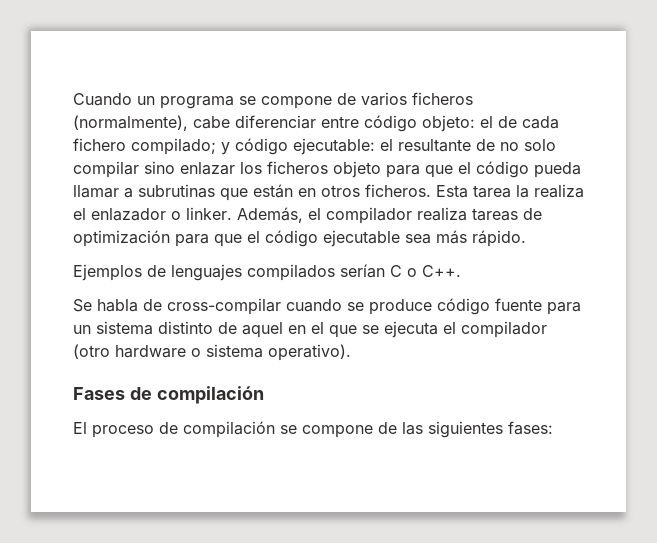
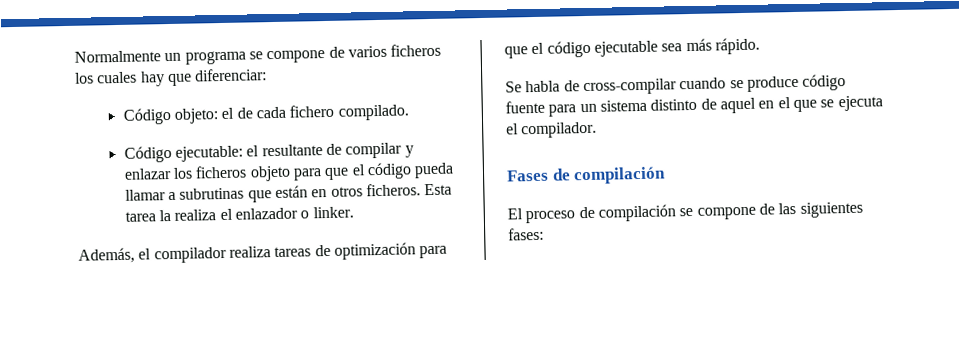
[73,93,132,106] Cuando -> [74,50,161,63] Normalmente
[73,115,417,132] (normalmente), cabe diferenciar entre código -> [75,68,268,87] [122,107,172,125] los cuales hay que diferenciar: // Código
[131,138,288,155] compilado; y código -> [337,104,409,121] [123,145,172,163] compilado. // Código
[500,139,556,151] [73,161,175,178] no solo compilar sino -> [345,142,414,159] compilar y
(232, 213) none -> (354, 212) //
[73,264,461,281] // Ejemplos de lenguajes compilados serían C o C++. -> (760, 46) none
[461,321,547,338] [73,344,351,361] compilador (otro hardware o sistema operativo). -> [521,121,598,139] compilador.

